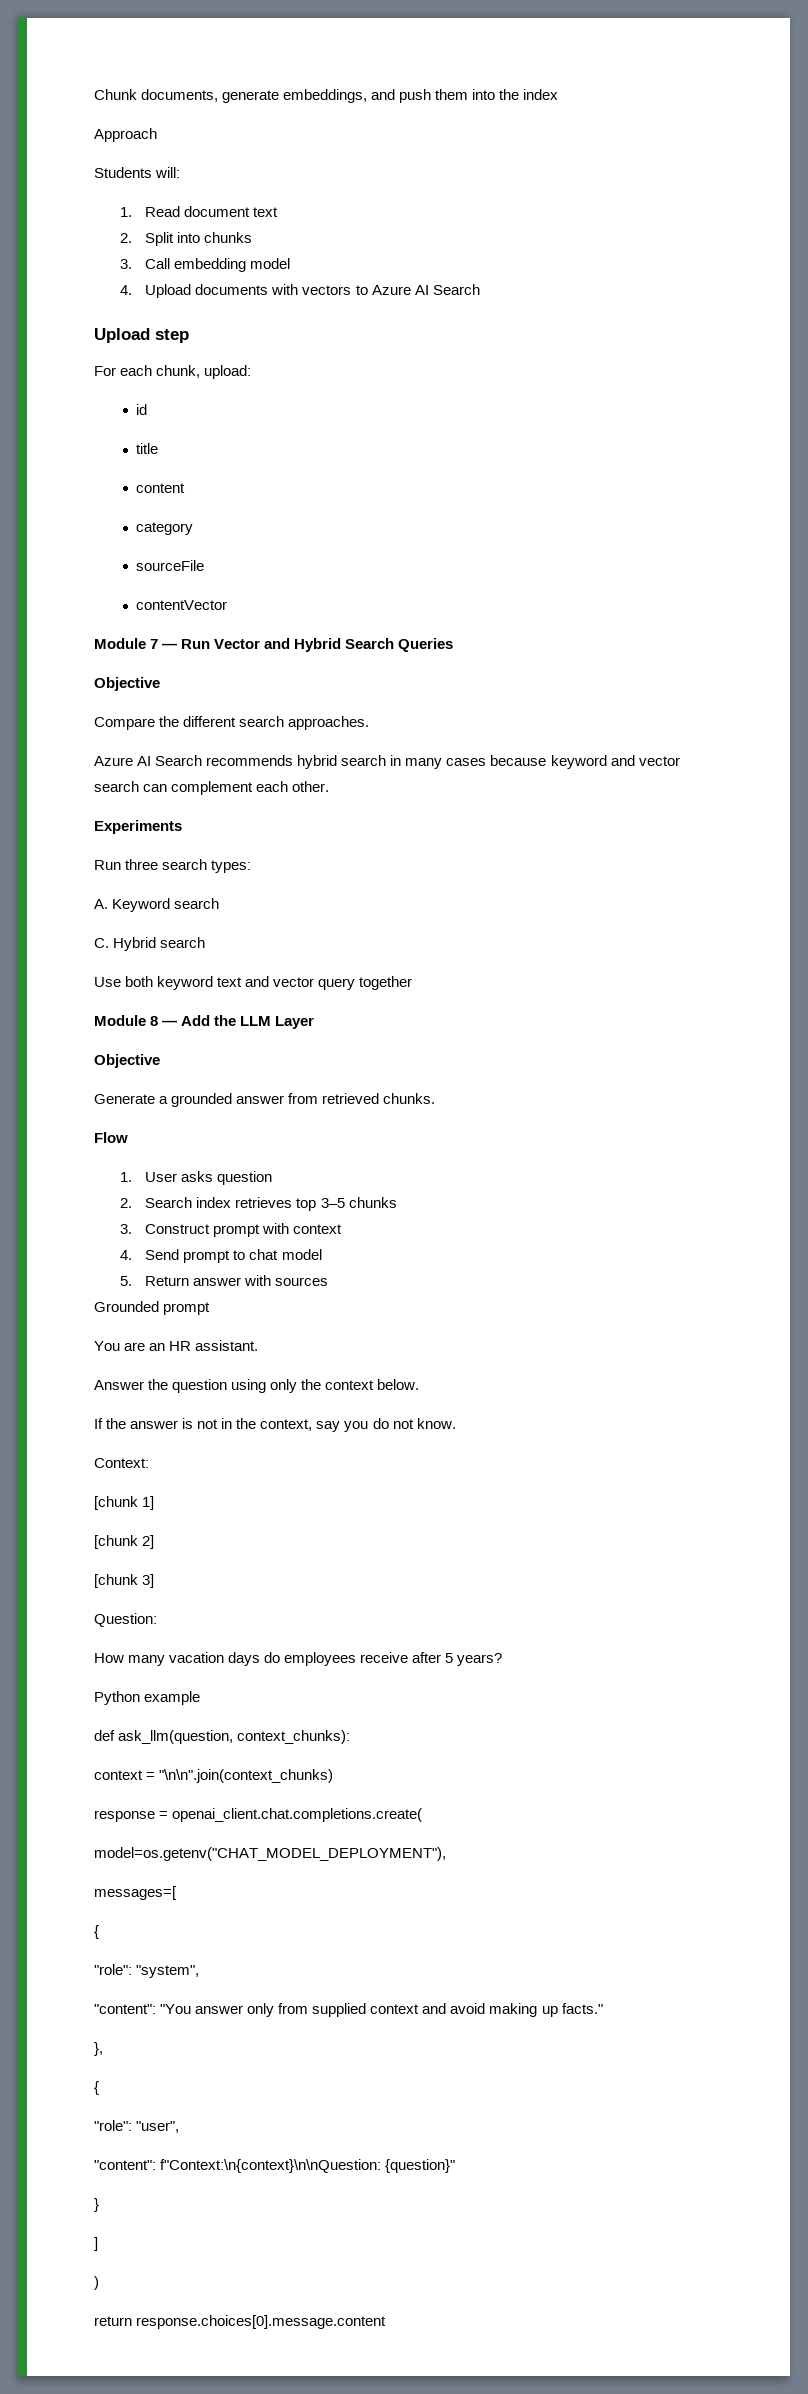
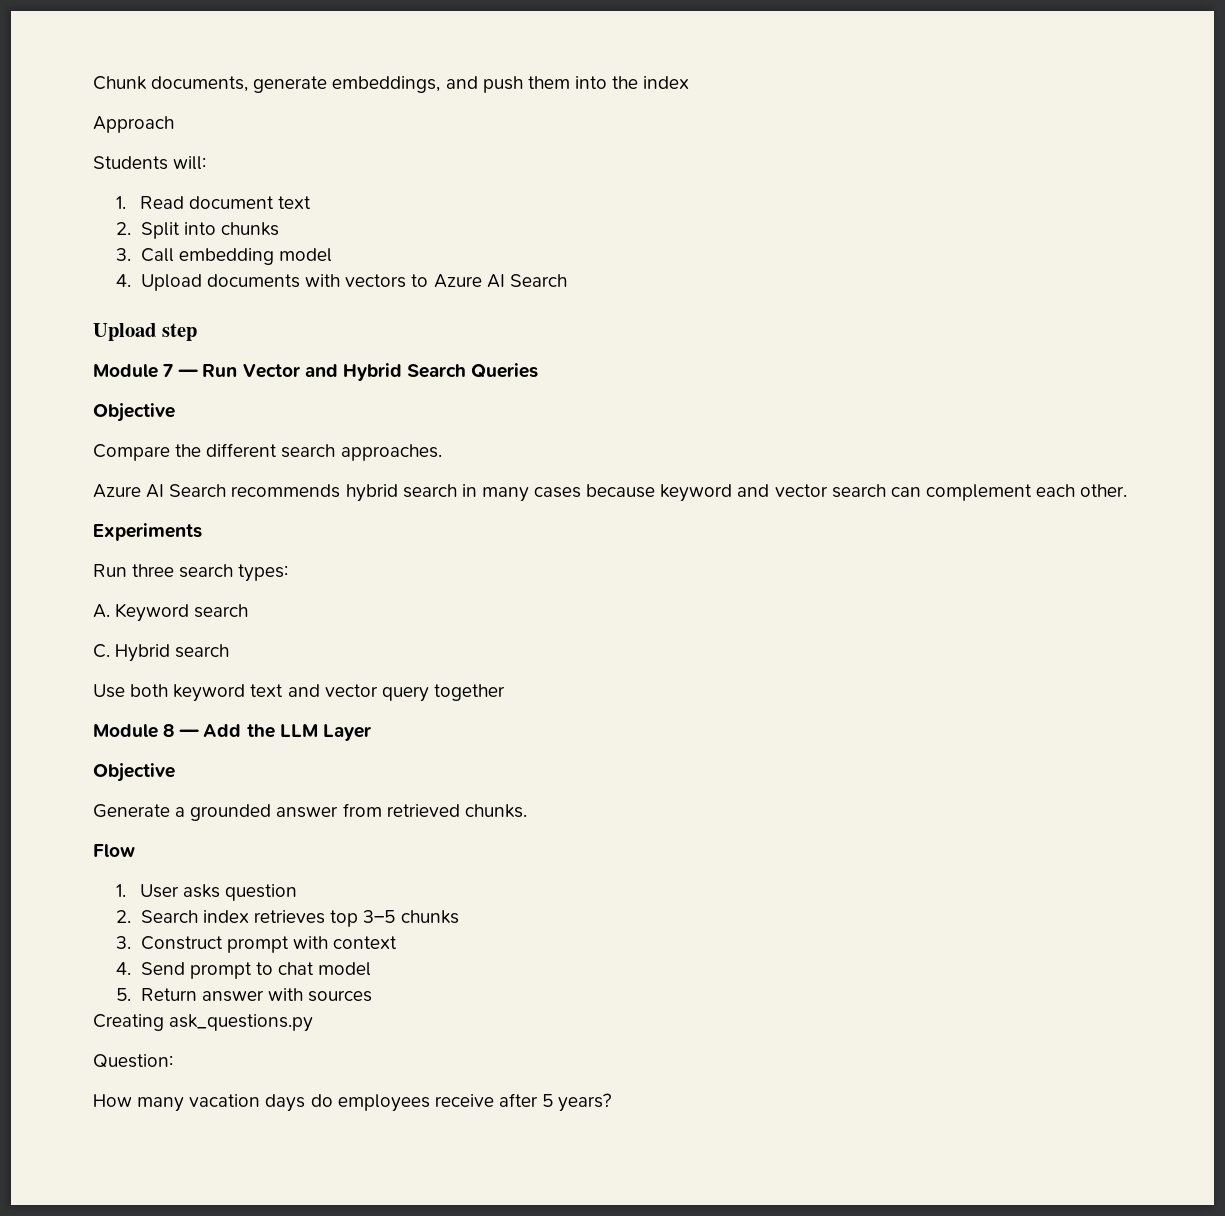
[94,365,252,379] [136,404,148,415] [136,443,159,454] [136,483,186,493] [136,522,194,535] [136,560,205,571] [136,600,228,610] // For each chunk, upload: // id // title // content // category // sourceFile // contentVector -> (197, 332) none
[94,1301,211,1315] [94,1340,259,1351] [94,1379,420,1393] [94,1418,456,1432] [94,1458,149,1468] [94,1496,155,1510] [94,1535,155,1549] [94,1574,155,1588] Grounded prompt // You are an HR assistant. // Answer the question using only the context below. // If the answer is not in the context, say you do not know. // Context: // [chunk 1] // [chunk 2] // [chunk 3] -> [93,1014,314,1032] Creating ask_questions.py
[94,1691,201,1705] [94,1730,351,1744] [94,1769,334,1783] [94,1808,423,1822] [94,1847,446,1861] [94,1886,177,1900] [94,1925,99,1939] [94,1964,200,1978] [94,2003,603,2017] [94,2042,103,2056] [94,2081,99,2095] [94,2120,180,2133] [94,2159,456,2173] [94,2198,99,2212] [94,2237,98,2251] [94,2276,99,2290] [94,2315,387,2329] // Python example // def ask_llm(question, context_chunks): // context = "\n\n".join(context_chunks) // response = openai_client.chat.completions.create( // model=os.getenv("CHAT_MODEL_DEPLOYMENT"), // messages=[ // { // "role": "system", // "content": "You answer only from supplied context and avoid making up facts." // }, // { // "role": "user", // "content": f"Context:\n{context}\n\nQuestion: {question}" // } // ] // ) // return response.choices[0].message.content -> (612, 1102) none

